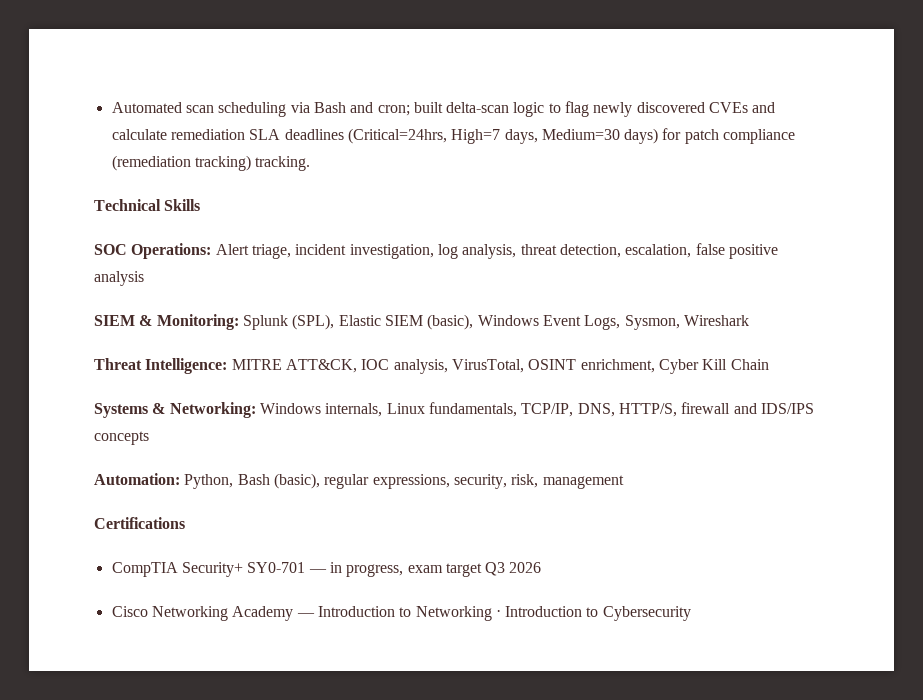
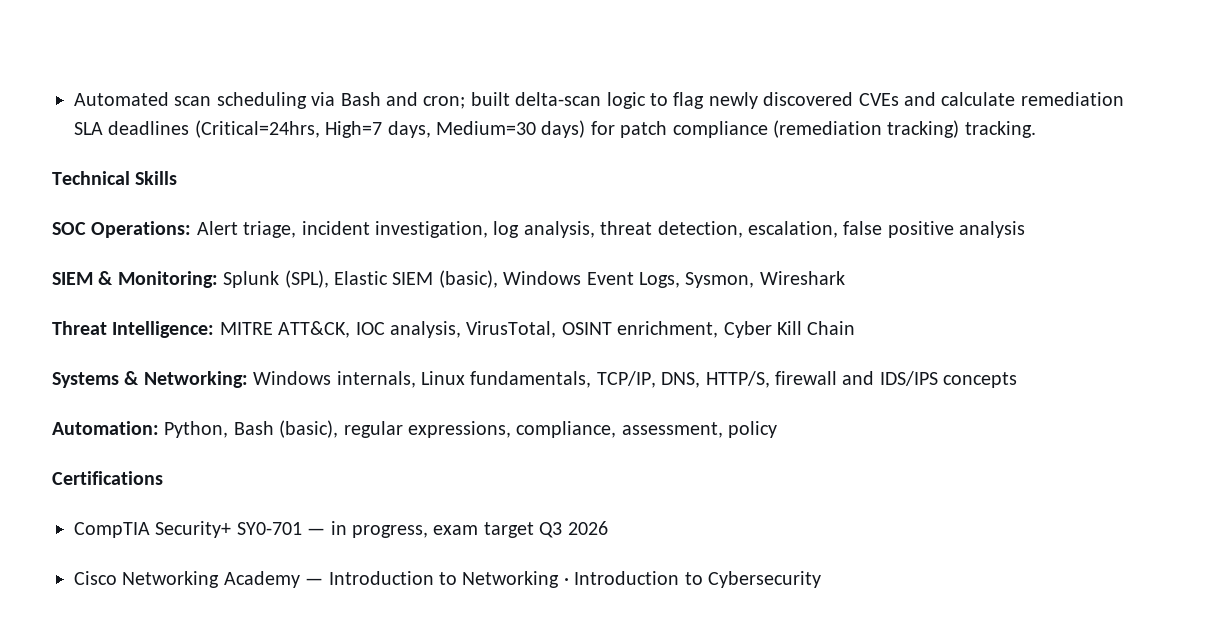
[453,474,624,489] security, risk, management -> [516,421,778,438] compliance, assessment, policy

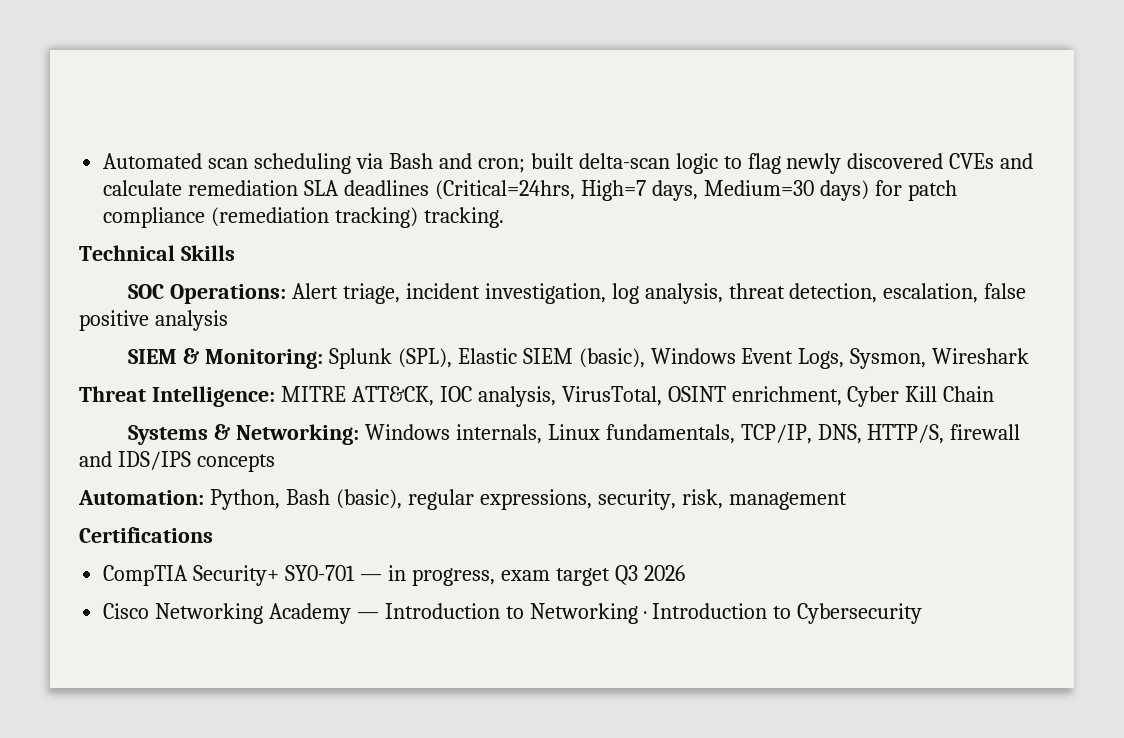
[516,421,778,438] compliance, assessment, policy -> [597,489,847,510] security, risk, management

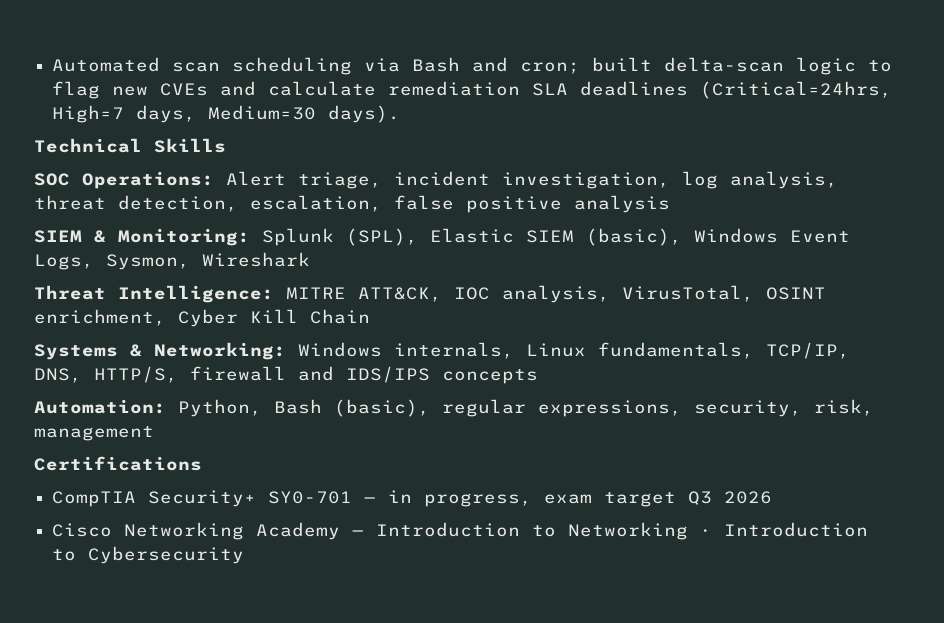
[786,153,944,174] newly discovered -> [112,86,149,96] new
[819,180,957,201] [103,207,505,228] days) for patch compliance (remediation tracking) tracking. -> [328,105,401,123] days).

